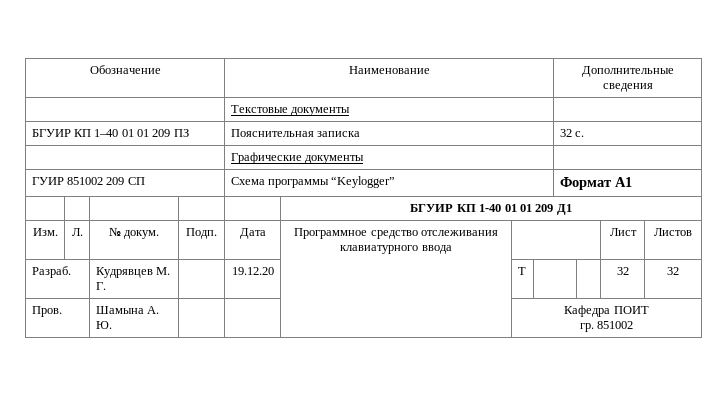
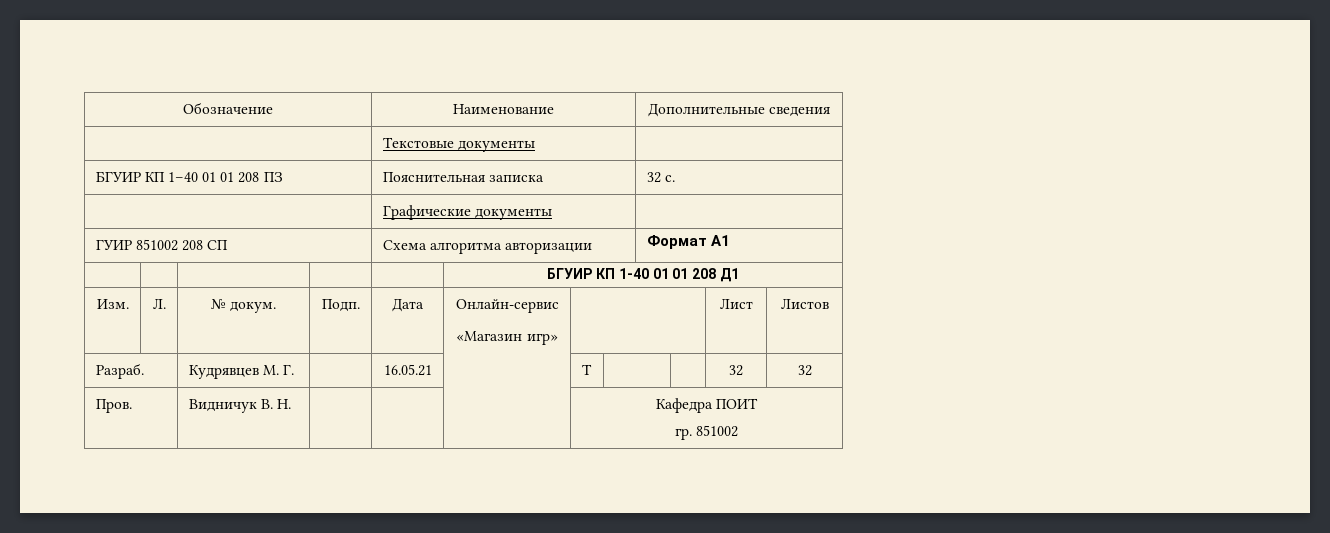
[152,129,171,137] 209 -> [238,172,260,183] 208
[106,177,125,185] 209 -> [181,240,203,251] 208
[267,176,396,188] программы “Keylogger” -> [429,242,592,254] алгоритма авторизации
[535,204,554,212] 209 -> [692,268,717,279] 208
[294,228,498,239] [340,245,452,254] Программное средство отслеживания клавиатурного ввода -> [455,299,559,313] [456,331,558,345] Онлайн-сервис // «Магазин игр»
[231,267,274,275] 19.12.20 -> [383,364,432,376] 16.05.21
[95,306,159,314] [95,321,112,329] Шамына А. Ю. -> [188,399,291,413] Видничук В. Н.

